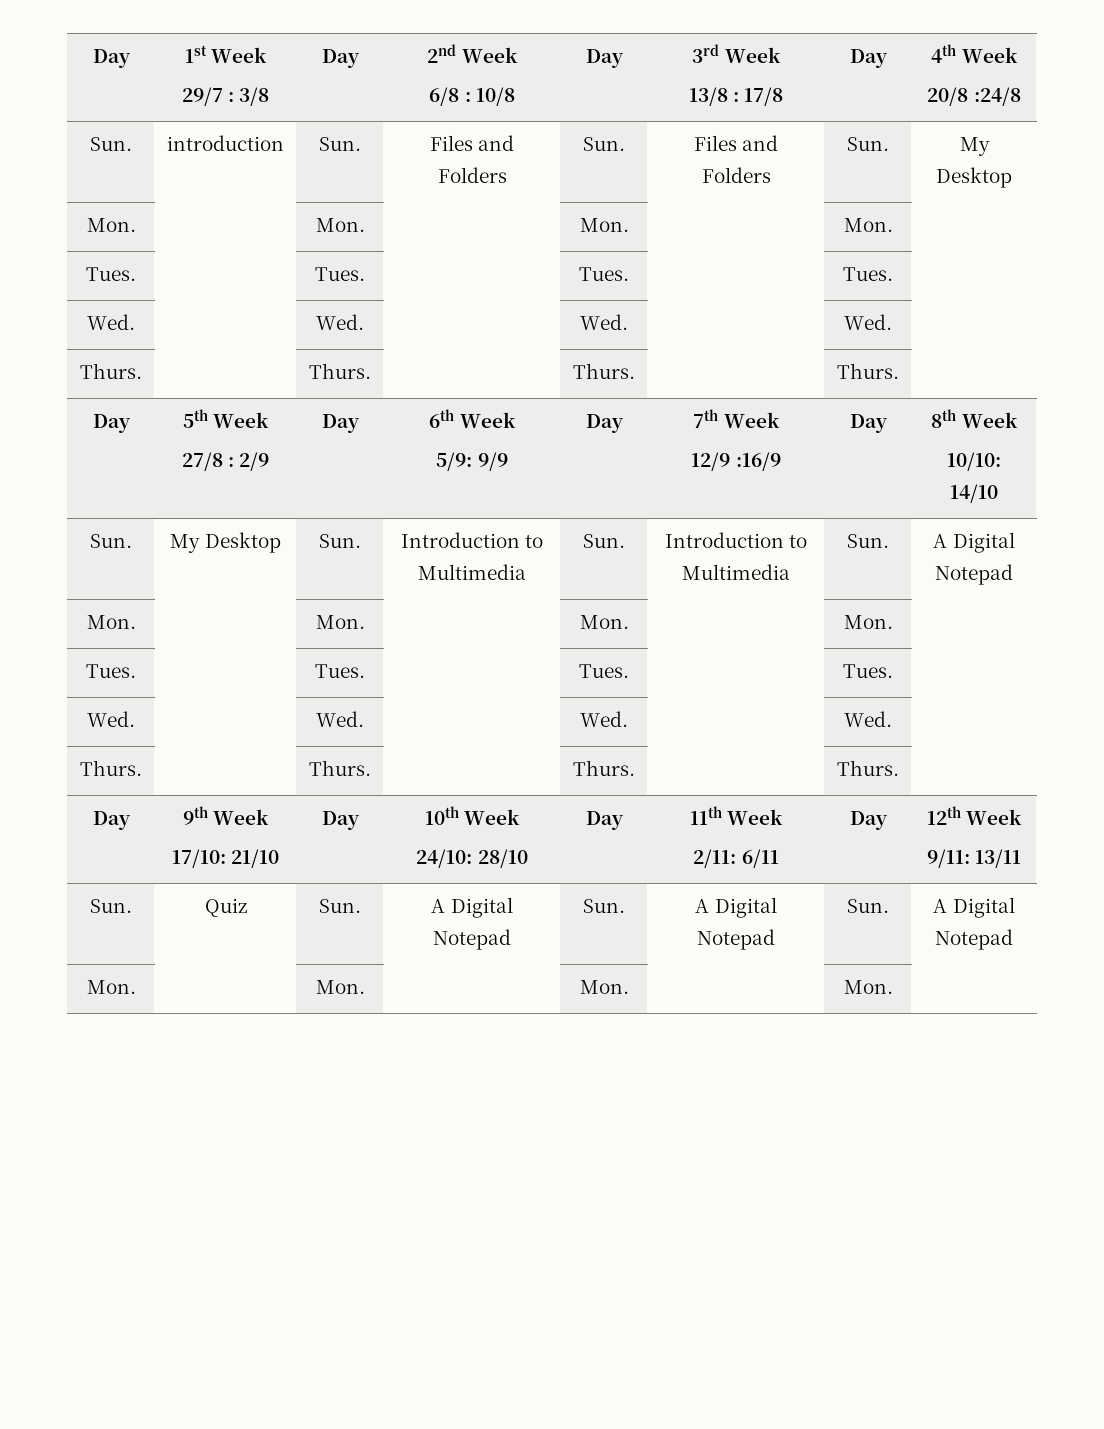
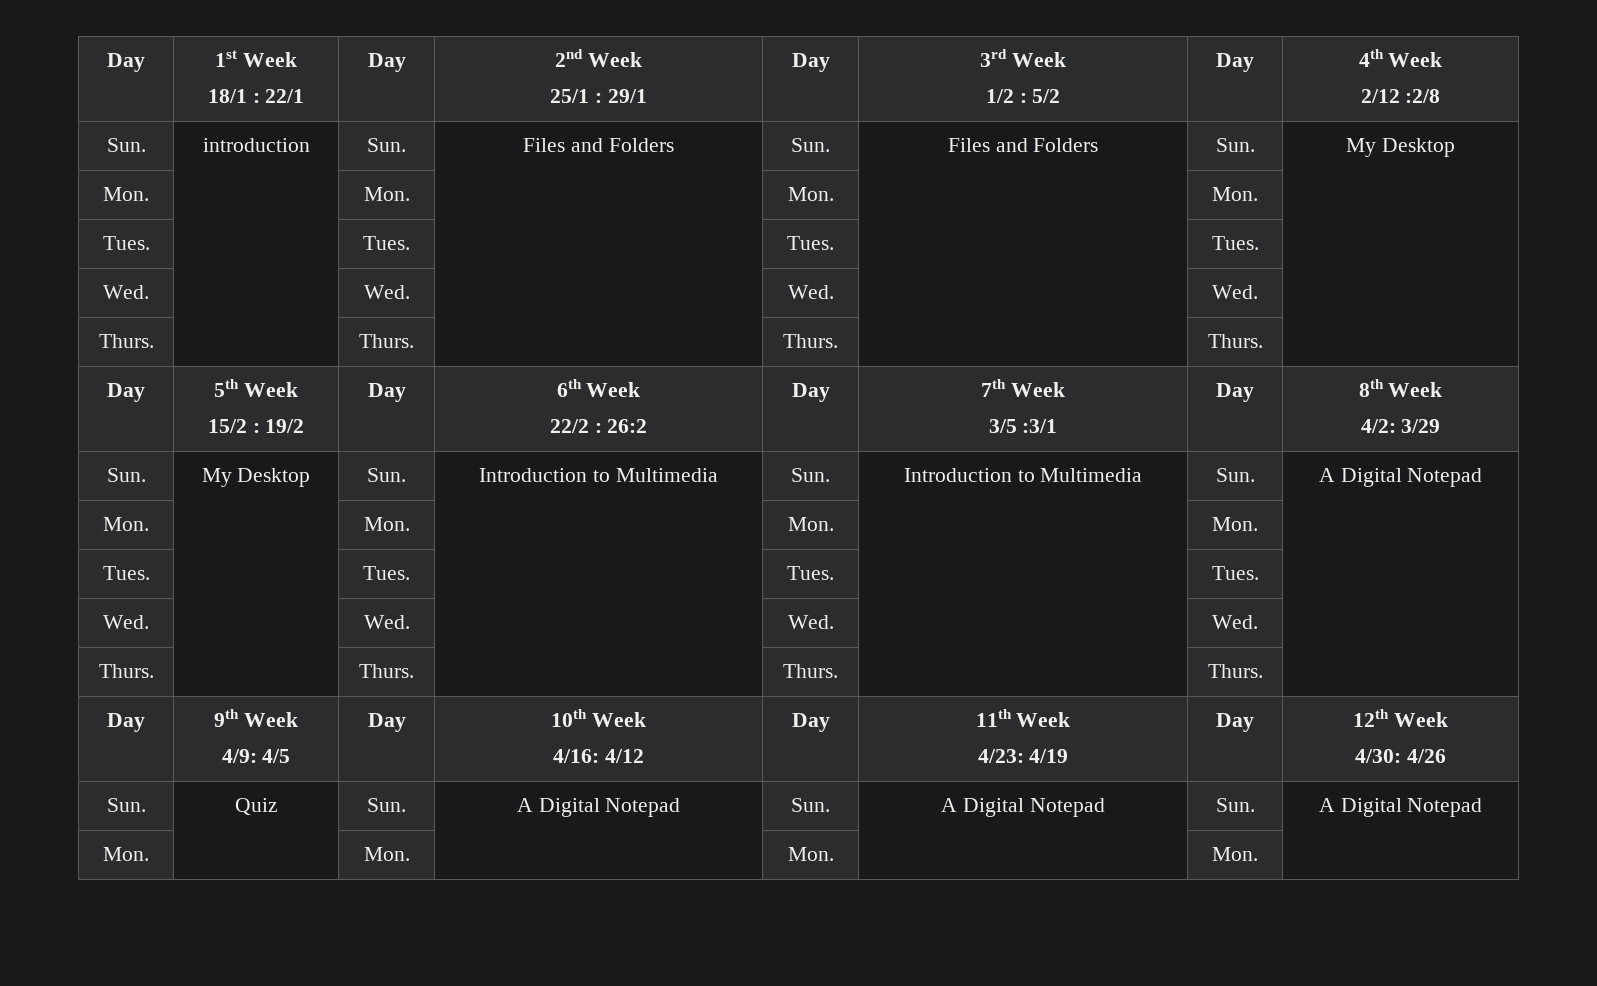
[181,87,270,106] 29/7 : 3/8 -> [207,89,305,103] 18/1 : 22/1
[429,87,515,106] 6/8 : 10/8 -> [550,89,647,103] 25/1 : 29/1
[688,87,784,106] 13/8 : 17/8 -> [985,89,1061,103] 1/2 : 5/2
[927,87,1021,106] 20/8 :24/8 -> [1360,89,1441,103] 2/12 :2/8
[181,452,270,471] 27/8 : 2/9 -> [207,419,305,433] 15/2 : 19/2
[436,452,508,471] 5/9: 9/9 -> [549,419,648,433] 22/2 : 26:2
[691,452,781,471] 12/9 :16/9 -> [988,419,1058,433] 3/5 :3/1
[947,452,1001,471] [950,484,998,503] 10/10: 14/10 -> [1360,419,1441,433] 4/2: 3/29
[171,849,280,868] 17/10: 21/10 -> [221,749,291,763] 4/9: 4/5
[416,849,528,868] 24/10: 28/10 -> [553,749,644,763] 4/16: 4/12
[693,849,779,868] 2/11: 6/11 -> [977,749,1069,763] 4/23: 4/19
[926,849,1022,868] 9/11: 13/11 -> [1355,749,1446,763] 4/30: 4/26

